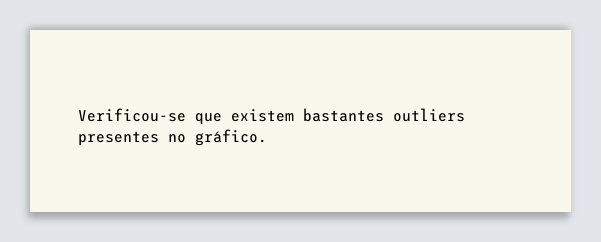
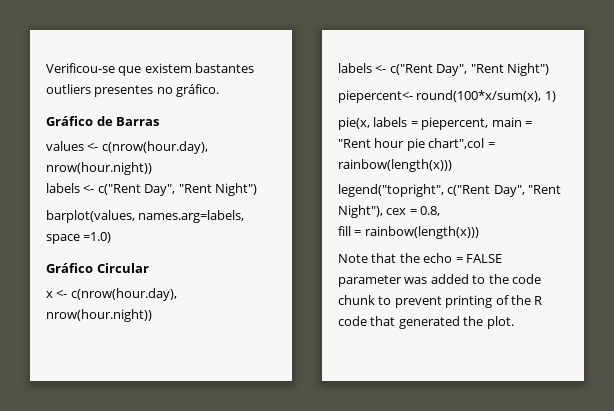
(267, 137) none -> [46,116,160,126] [46,141,208,154] [46,162,152,175] [46,183,257,196] [46,210,245,223] [46,232,112,244] [46,263,149,273] [46,288,177,301] [46,309,152,322] [338,63,549,76] [338,90,556,103] [338,117,532,130] [338,138,495,151] [338,159,452,172] [338,184,562,197] [338,205,441,218] [338,226,479,239] [338,253,502,263] [338,274,541,287] [338,295,543,308] [338,316,514,329] // Gráfico de Barras // values <- c(nrow(hour.day), nrow(hour.night)) // labels <- c("Rent Day", "Rent Night") // barplot(values, names.arg=labels, space =1.0) // Gráfico Circular // x <- c(nrow(hour.day), nrow(hour.night)) // labels <- c("Rent Day", "Rent Night") // piepercent<- round(100*x/sum(x), 1) // pie(x, labels = piepercent, main = "Rent hour pie chart",col = rainbow(length(x))) // legend("topright", c("Rent Day", "Rent Night"), cex = 0.8, // fill = rainbow(length(x))) // Note that the echo = FALSE parameter was added to the code chunk to prevent printing of the R code that generated the plot.

